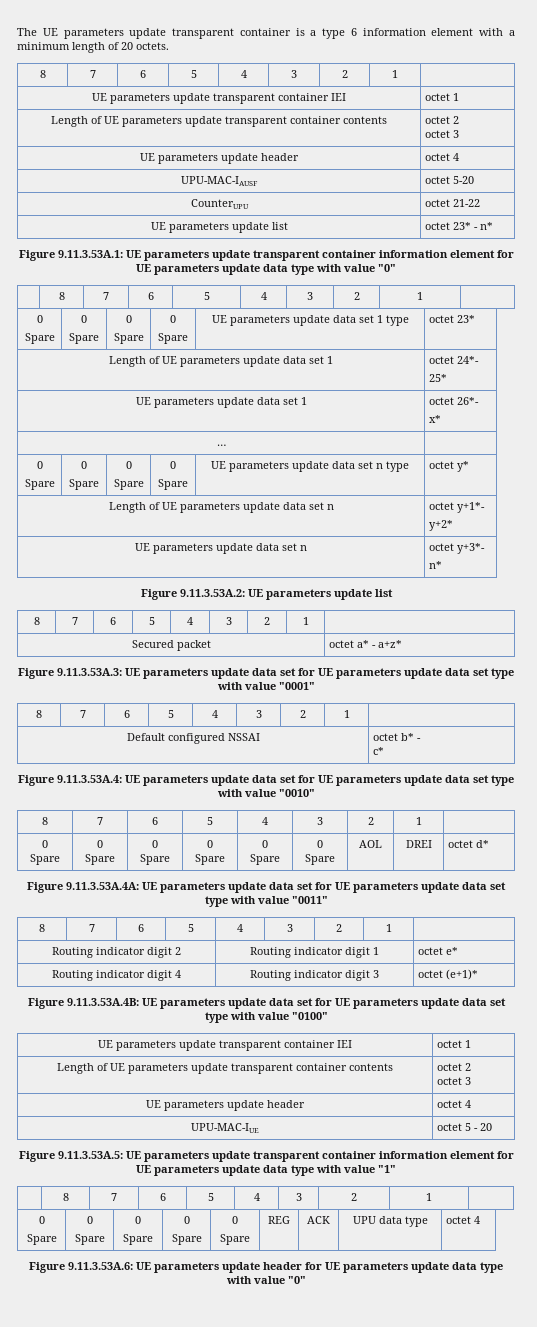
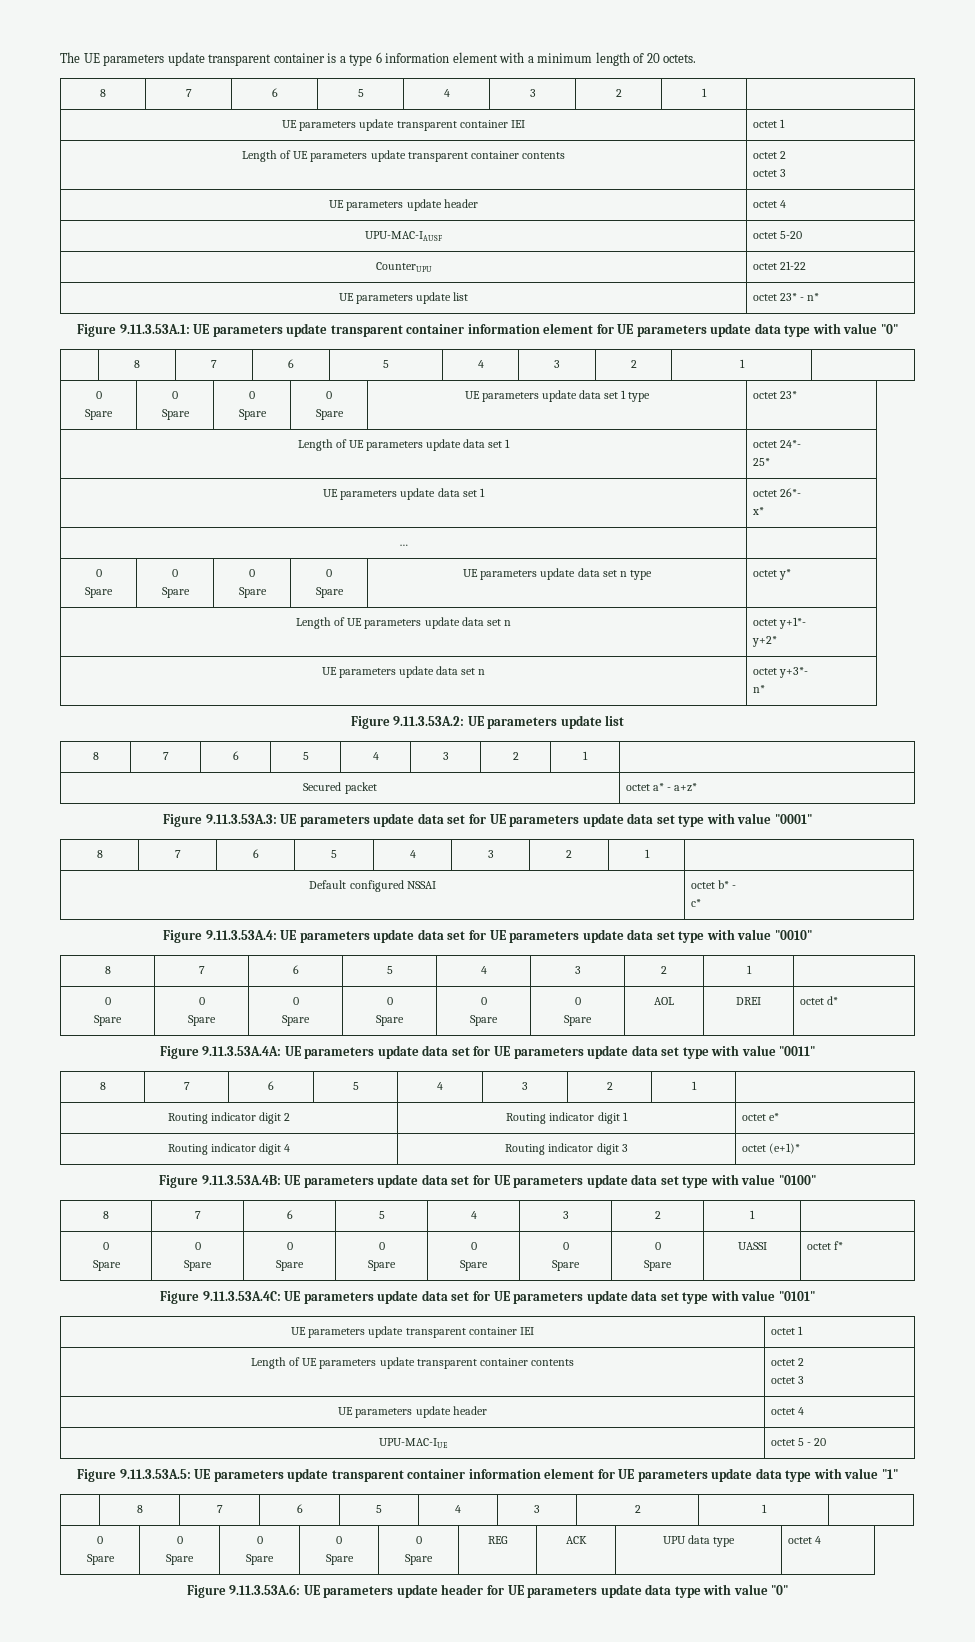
(328, 1016) none -> [103,1211,109,1219] [194,1211,201,1219] [286,1210,293,1219] [378,1211,385,1219] [470,1211,477,1219] [562,1211,569,1219] [654,1211,661,1219] [750,1210,755,1219] [103,1242,109,1250] [92,1260,121,1271] [194,1242,201,1250] [184,1260,212,1271] [286,1242,293,1250] [276,1260,304,1271] [378,1242,385,1250] [368,1260,396,1271] [470,1242,477,1250] [460,1260,488,1271] [562,1242,569,1250] [552,1260,580,1271] [654,1242,661,1250] [644,1260,672,1271] [737,1242,767,1250] [807,1241,844,1250] [160,1290,815,1304] // 8 | 7 | 6 | 5 | 4 | 3 | 2 | 1 | // 0 // Spare | 0 // Spare | 0 // Spare | 0 // Spare | 0 // Spare | 0 // Spare | 0 // Spare | UASSI | octet f* // Figure 9.11.3.53A.4C: UE parameters update data set for UE parameters update data set type with value "0101"

